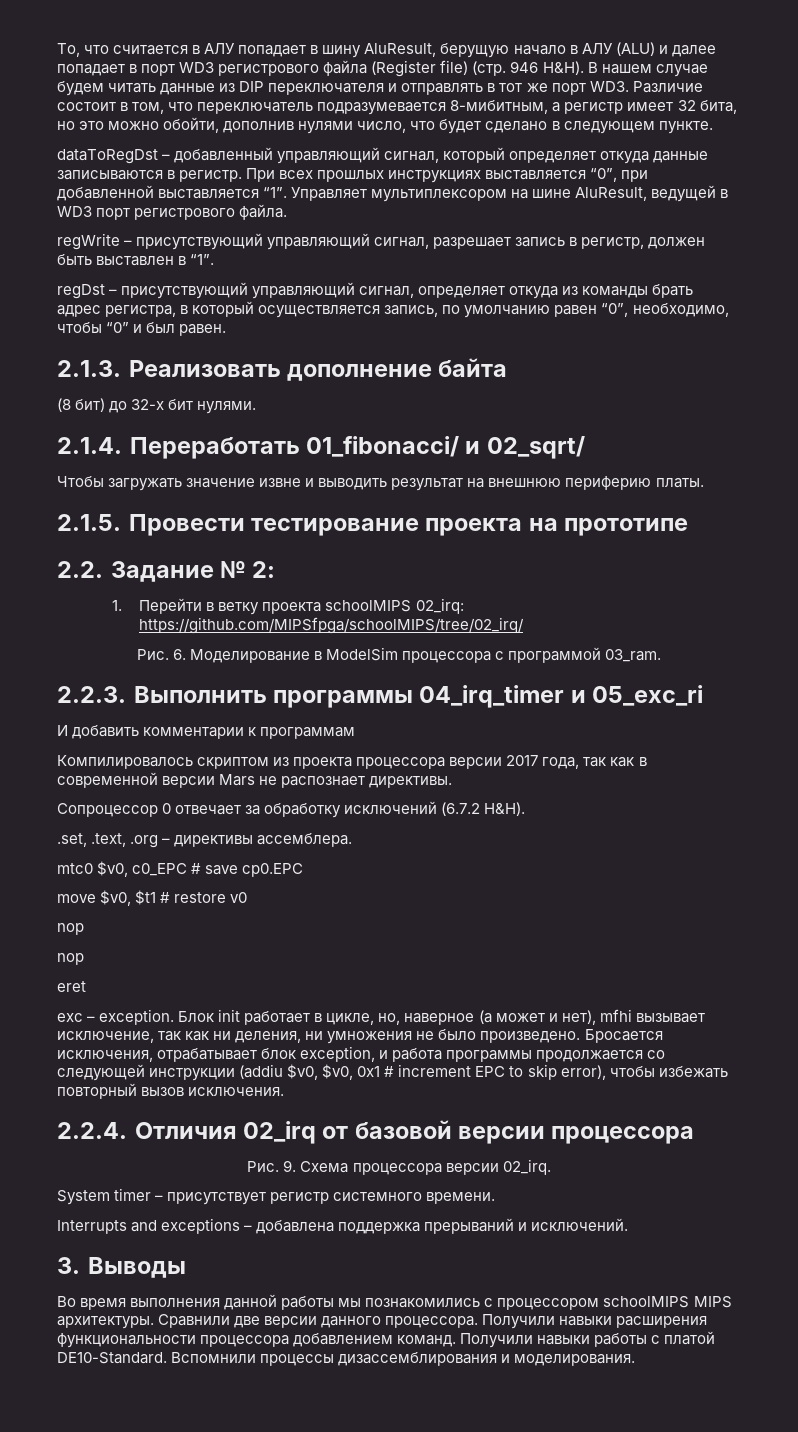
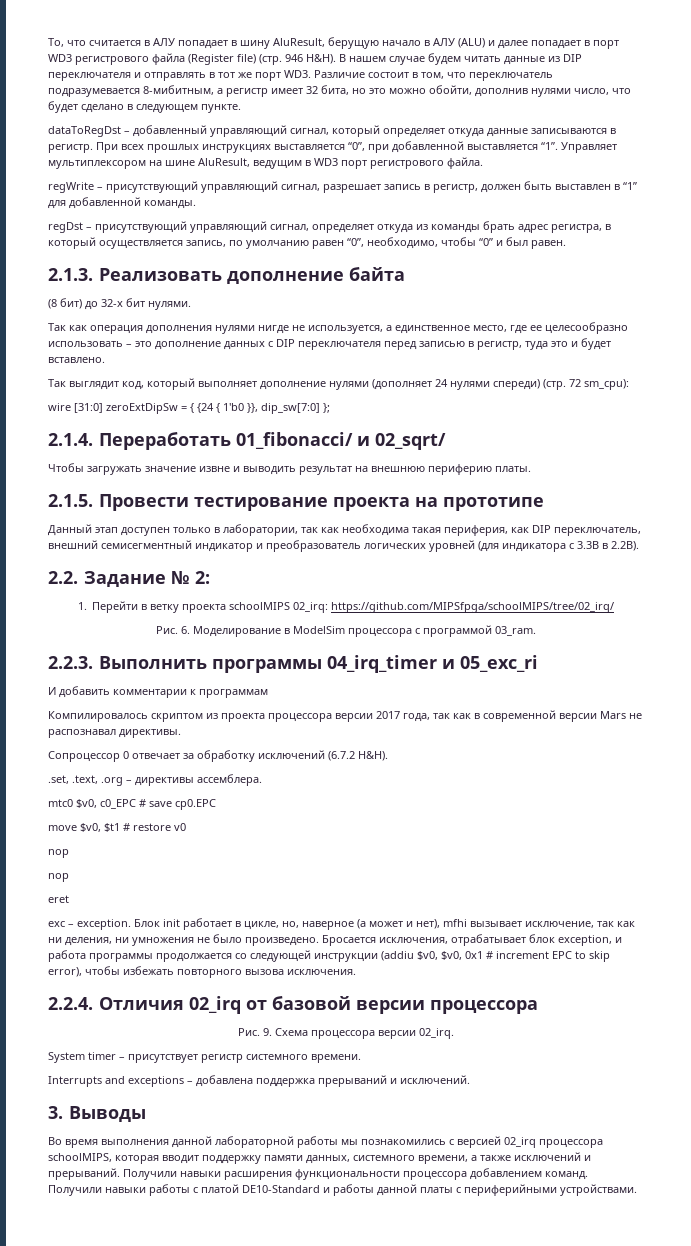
[651,185,717,202] ведущей -> [253,160,302,169] ведущим
[190,254,215,265] “1”. -> [623,182,637,190] [48,197,196,209] “1” для добавленной команды.
(257, 407) none -> [48,322,628,334] [48,338,611,350] [48,357,105,363] [48,378,629,390] [48,403,330,414] // Так как операция дополнения нулями нигде не используется, а единственное место, где ее целесообразно использовать – это дополнение данных с DIP переключателя перед записью в регистр, туда это и будет вставлено. // Так выглядит код, который выполняет дополнение нулями (дополняет 24 нулями спереди) (стр. 72 sm_cpu): // wire [31:0] zeroExtDipSw = { {24 { 1'b0 }}, dip_sw[7:0] };
(688, 527) none -> [48,524,641,536] [48,540,639,552] // Данный этап доступен только в лаборатории, так как необходима такая периферия, как DIP переключатель, внешний семисегментный индикатор и преобразователь логических уровней (для индикатора с 3.3В в 2.2В).
[281,776,366,788] распознает -> [48,729,116,738] распознавал
[57,1083,185,1099] повторный вызов -> [177,969,284,978] повторного вызова
(278, 1302) none -> [215,1136,294,1148] лабораторной
[497,1296,732,1310] [57,1314,479,1329] процессором schoolMIPS MIPS архитектуры. Сравнили две версии данного процессора. -> [457,1136,603,1148] [48,1152,591,1164] [48,1168,120,1180] версией 02_irq процессора schoolMIPS, которая вводит поддержку памяти данных, системного времени, а также исключений и прерываний.
[57,1352,636,1366] DE10-Standard. Вспомнили процессы дизассемблирования и моделирования. -> [242,1184,637,1196] DE10-Standard и работы данной платы с периферийными устройствами.

